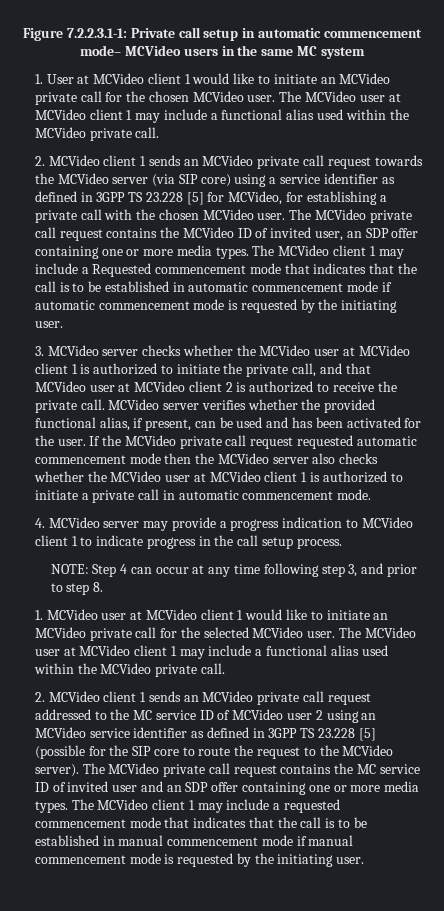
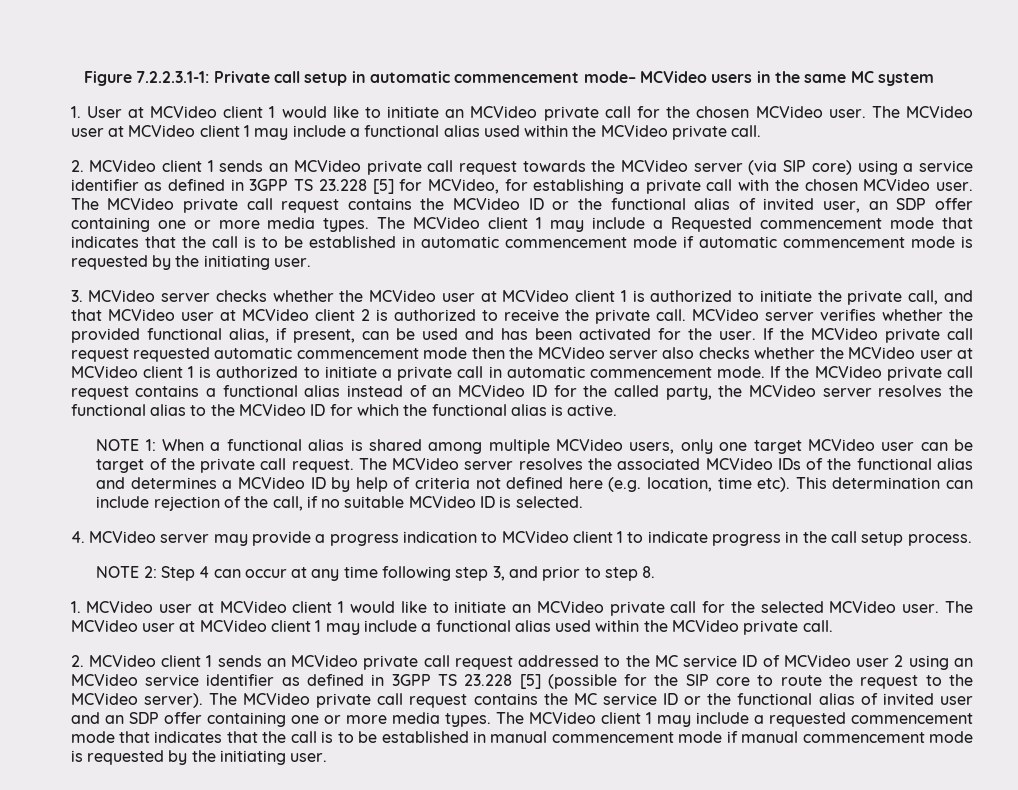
(252, 233) none -> [552,198,731,210] or the functional alias
(372, 494) none -> [770,366,974,381] [70,385,974,400] [70,404,618,416] [96,439,974,454] [96,458,974,473] [96,477,973,492] [96,496,583,511] If the MCVideo private call request contains a functional alias instead of an MCVideo ID for the called party, the MCVideo server resolves the functional alias to the MCVideo ID for which the functional alias is active. // NOTE 1: When a functional alias is shared among multiple MCVideo users, only one target MCVideo user can be target of the private call request. The MCVideo server resolves the associated MCVideo IDs of the functional alias and determines a MCVideo ID by help of criteria not defined here (e.g. location, time etc). This determination can include rejection of the call, if no suitable MCVideo ID is selected.
[50,564,89,574] NOTE: -> [96,566,157,578] NOTE 2:
(49, 787) none -> [684,693,855,705] or the functional alias

